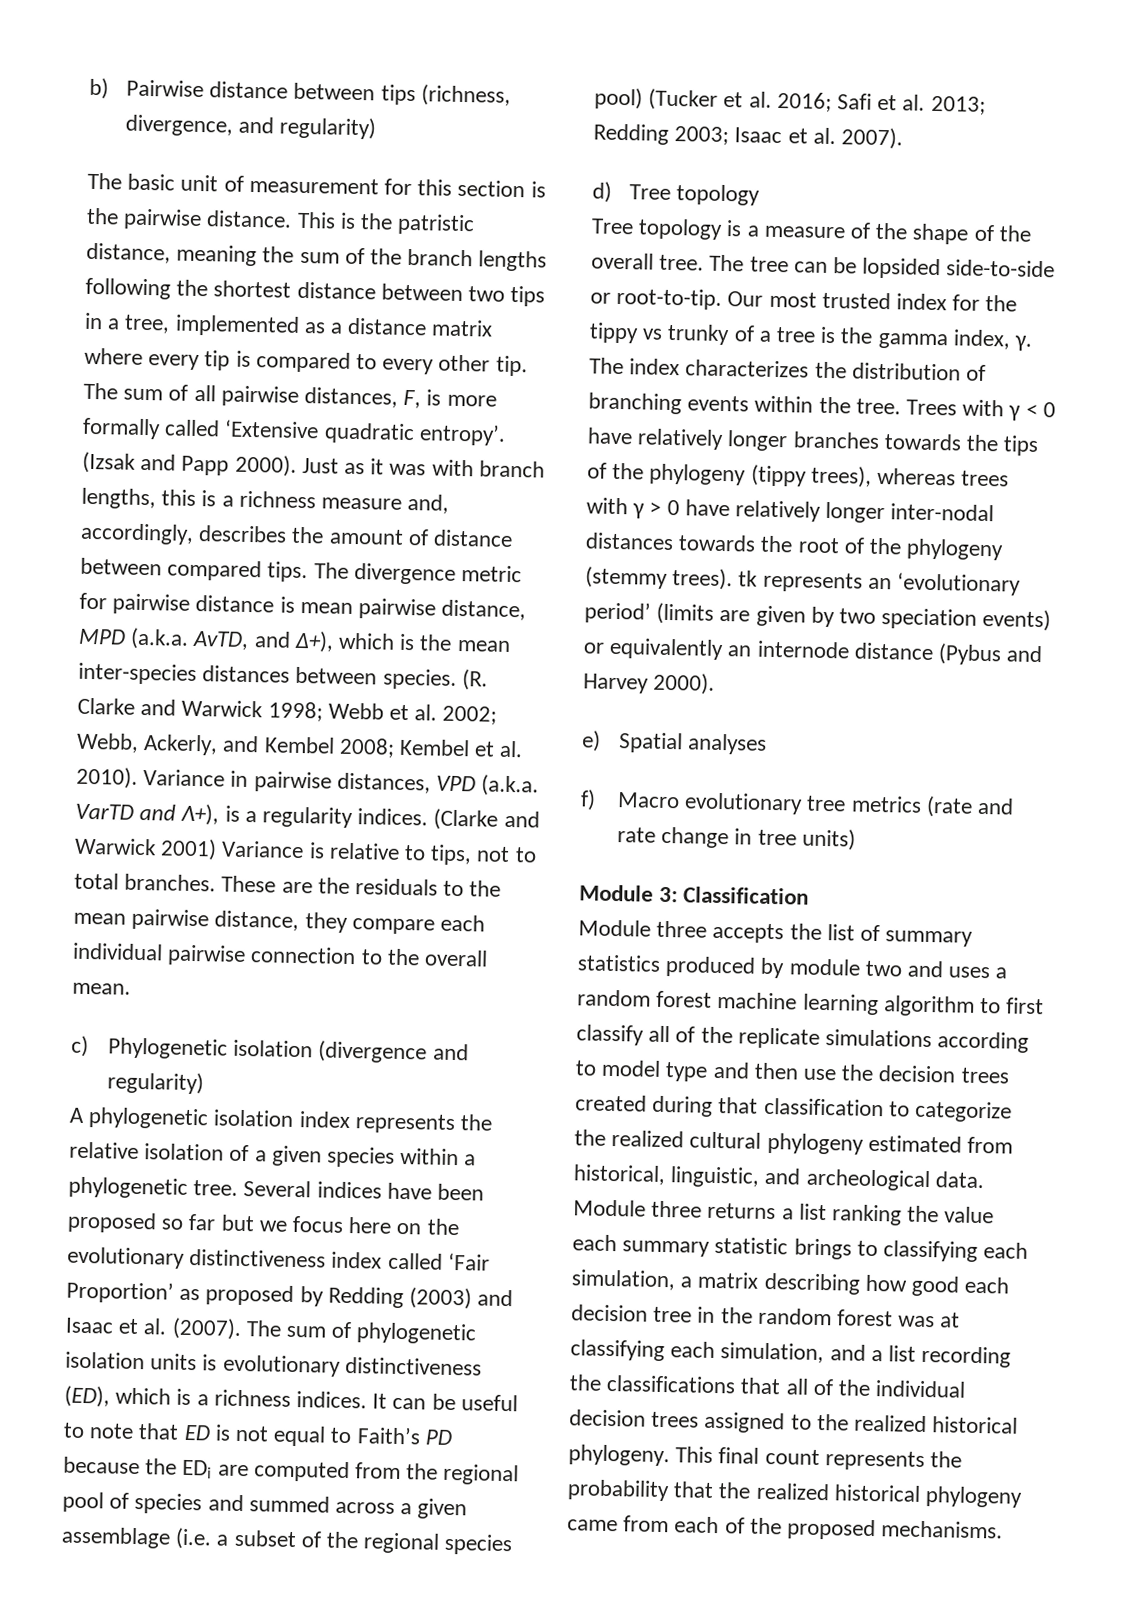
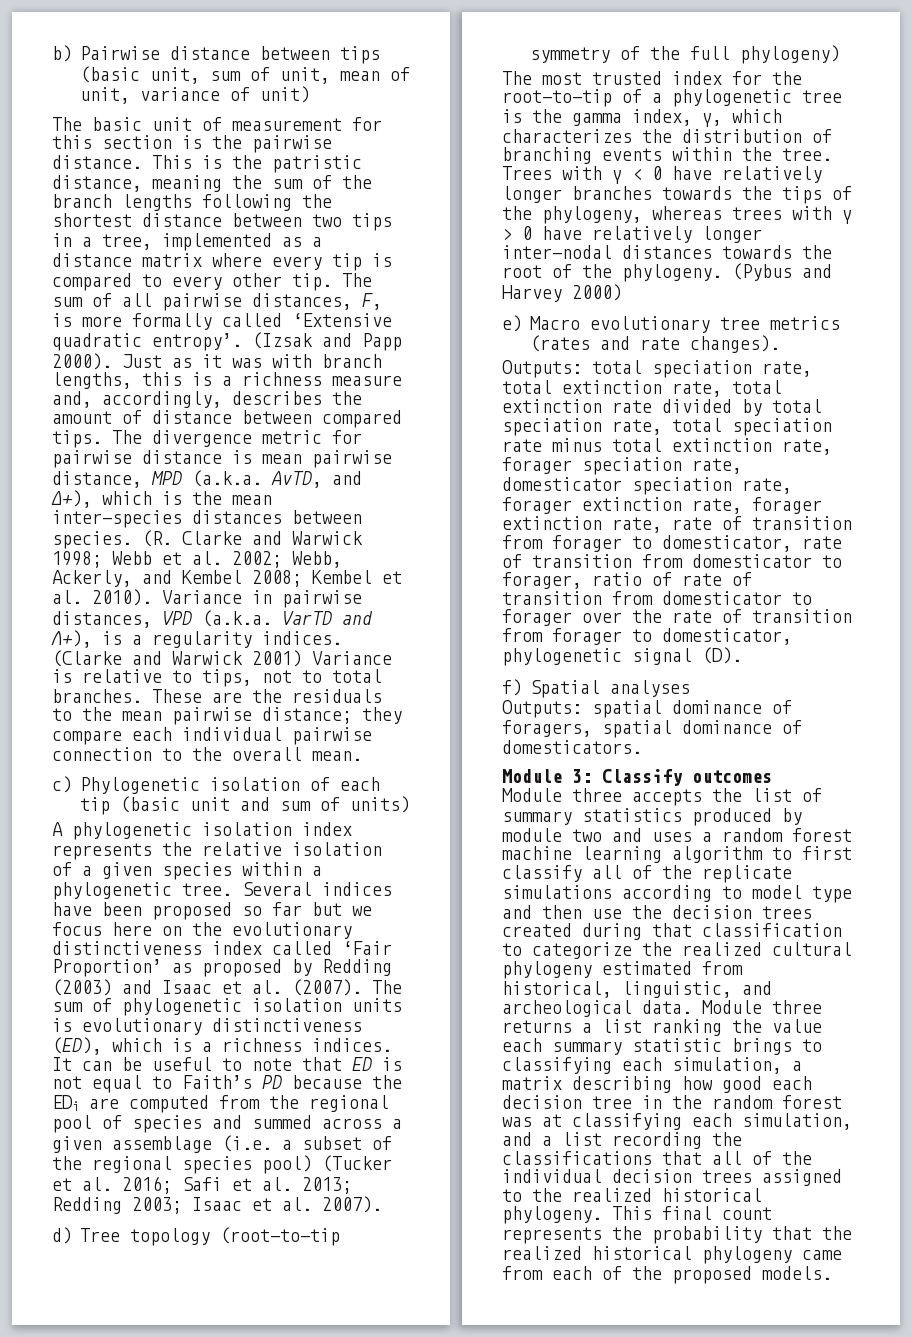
[420,84,511,107] [124,114,377,140] (richness, divergence, and regularity) -> [79,66,410,84] [79,86,310,104] (basic unit, sum of unit, mean of unit, variance of unit)
[214,910,300,932] distance, -> [262,707,352,724] distance;
[318,1040,469,1064] [106,1071,204,1095] (divergence and regularity) -> [309,777,380,791] [79,796,410,815] of each tip (basic unit and sum of units)
[591,218,1032,245] [591,252,1056,280] [590,287,764,310] // Tree topology is a measure of the shape of the overall tree. The tree can be lopsided side-to-side or root-to-tip. Our -> [219,1227,340,1246] [529,45,840,64] [502,71,532,85] (root-to-tip symmetry of the full phylogeny) // The
[589,322,771,346] tippy vs trunky of a -> [502,89,792,107] root-to-tip of a phylogenetic
[1014,335,1033,351] [589,357,681,376] γ. The index -> [702,109,782,127] γ, which
[649,463,872,488] phylogeny (tippy trees), -> [542,206,642,224] phylogeny,
[906,538,1005,561] [585,566,1022,596] [584,601,1052,632] [583,637,1044,666] [583,672,716,695] [581,730,768,755] [580,789,596,811] phylogeny (stemmy trees). tk represents an ‘evolutionary period’ (limits are given by two speciation events) or equivalently an internode distance (Pybus and Harvey 2000). // e) Spatial analyses // f) -> [622,263,832,282] [502,284,622,302] [502,315,522,332] phylogeny. (Pybus and Harvey 2000) // e)
[925,795,973,818] (rate -> [529,335,590,352] (rates
[661,826,856,851] change in tree units) -> [689,335,780,353] [502,360,812,378] [502,380,782,397] [502,399,822,416] [502,418,832,436] [502,438,832,455] [502,457,742,475] [502,477,792,495] [502,497,822,514] [502,516,852,533] [502,535,842,552] [502,554,842,568] [502,572,752,589] [502,591,812,605] [502,609,852,626] [502,628,792,645] [502,647,742,666] [502,679,690,698] [502,700,792,718] [502,720,802,738] [502,740,642,754] changes). // Outputs: total speciation rate, total extinction rate, total extinction rate divided by total speciation rate, total speciation rate minus total extinction rate, forager speciation rate, domesticator speciation rate, forager extinction rate, forager extinction rate, rate of transition from forager to domesticator, rate of transition from domesticator to forager, ratio of rate of transition from domesticator to forager over the rate of transition from forager to domesticator, phylogenetic signal (D). // f) Spatial analyses // Outputs: spatial dominance of foragers, spatial dominance of domesticators.
[683,886,810,905] Classification -> [602,769,772,786] Classify outcomes
[881,1520,1004,1539] mechanisms. -> [762,1266,832,1280] models.

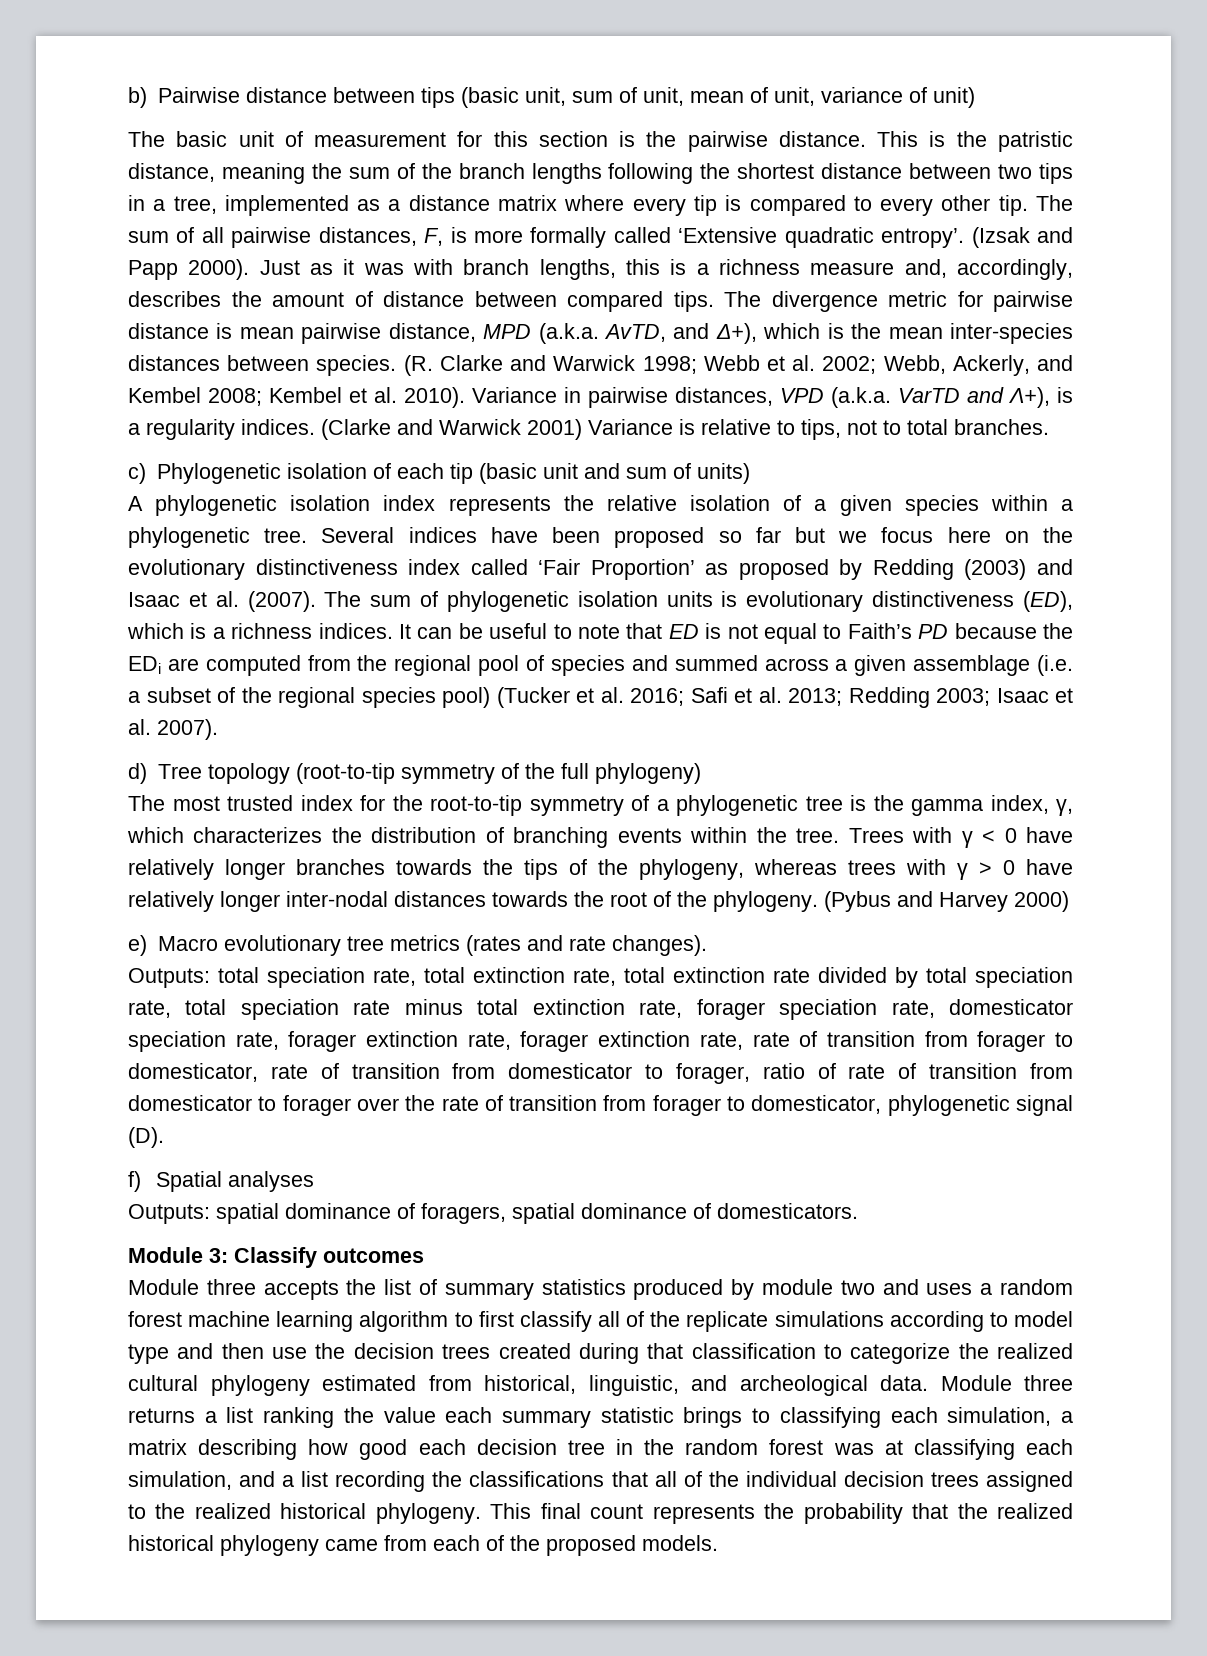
[152,689,382,703] [52,707,402,725] [52,727,372,745] [52,747,362,761] These are the residuals to the mean pairwise distance; they compare each individual pairwise connection to the overall mean. -> (1049, 427) none
(612, 98) none -> [529,796,624,816] symmetry

